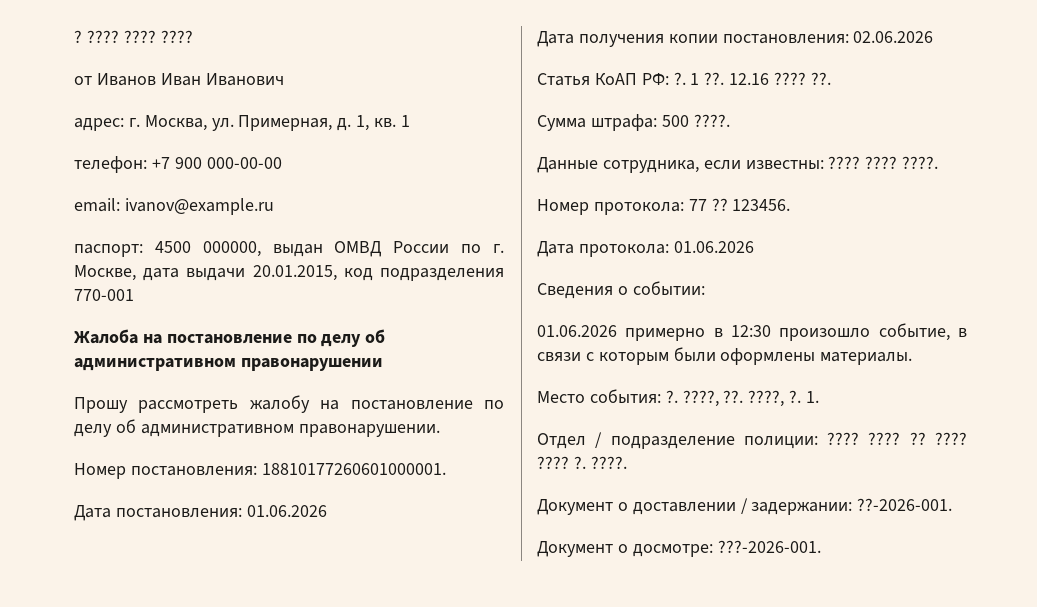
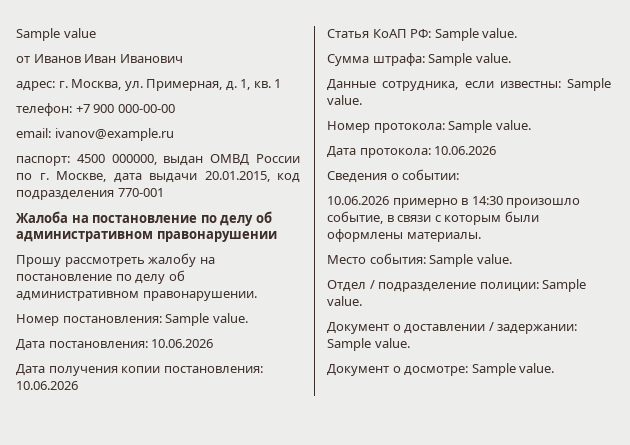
[74,30,193,43] ? ???? ???? ???? -> [16,28,96,41] Sample value
[261,463,446,475] 18810177260601000001. -> [165,313,248,326] Sample value.
[246,505,327,517] 01.06.2026 -> [151,339,214,348] 10.06.2026
[853,31,934,43] 02.06.2026 -> [16,381,78,390] 10.06.2026
[673,72,831,85] ?. 1 ??. 12.16 ???? ??. -> [434,28,518,41] Sample value.
[661,114,730,127] 500 ????. -> [428,53,511,66] Sample value.
[828,156,939,169] ???? ???? ????. -> [567,78,611,91] [327,95,362,105] Sample value.
[688,198,791,211] 77 ?? 123456. -> [448,120,531,133] Sample value.
[673,241,754,253] 01.06.2026 -> [434,146,497,155] 10.06.2026
[537,325,617,337] 01.06.2026 -> [327,196,389,205] 10.06.2026
[731,325,771,337] 12:30 -> [471,196,503,205] 14:30
[665,390,820,407] [537,432,967,449] [537,456,627,469] ?. ????, ??. ????, ?. 1. // Отдел / подразделение полиции: ???? ???? ?? ???? ???? ?. ????. -> [429,254,512,267] [327,279,587,292] [327,296,362,306] Sample value. // Отдел / подразделение полиции: Sample value.
[857,498,953,511] ??-2026-001. -> [327,338,410,351] Sample value.
[717,540,821,553] ???-2026-001. -> [471,363,555,376] Sample value.

